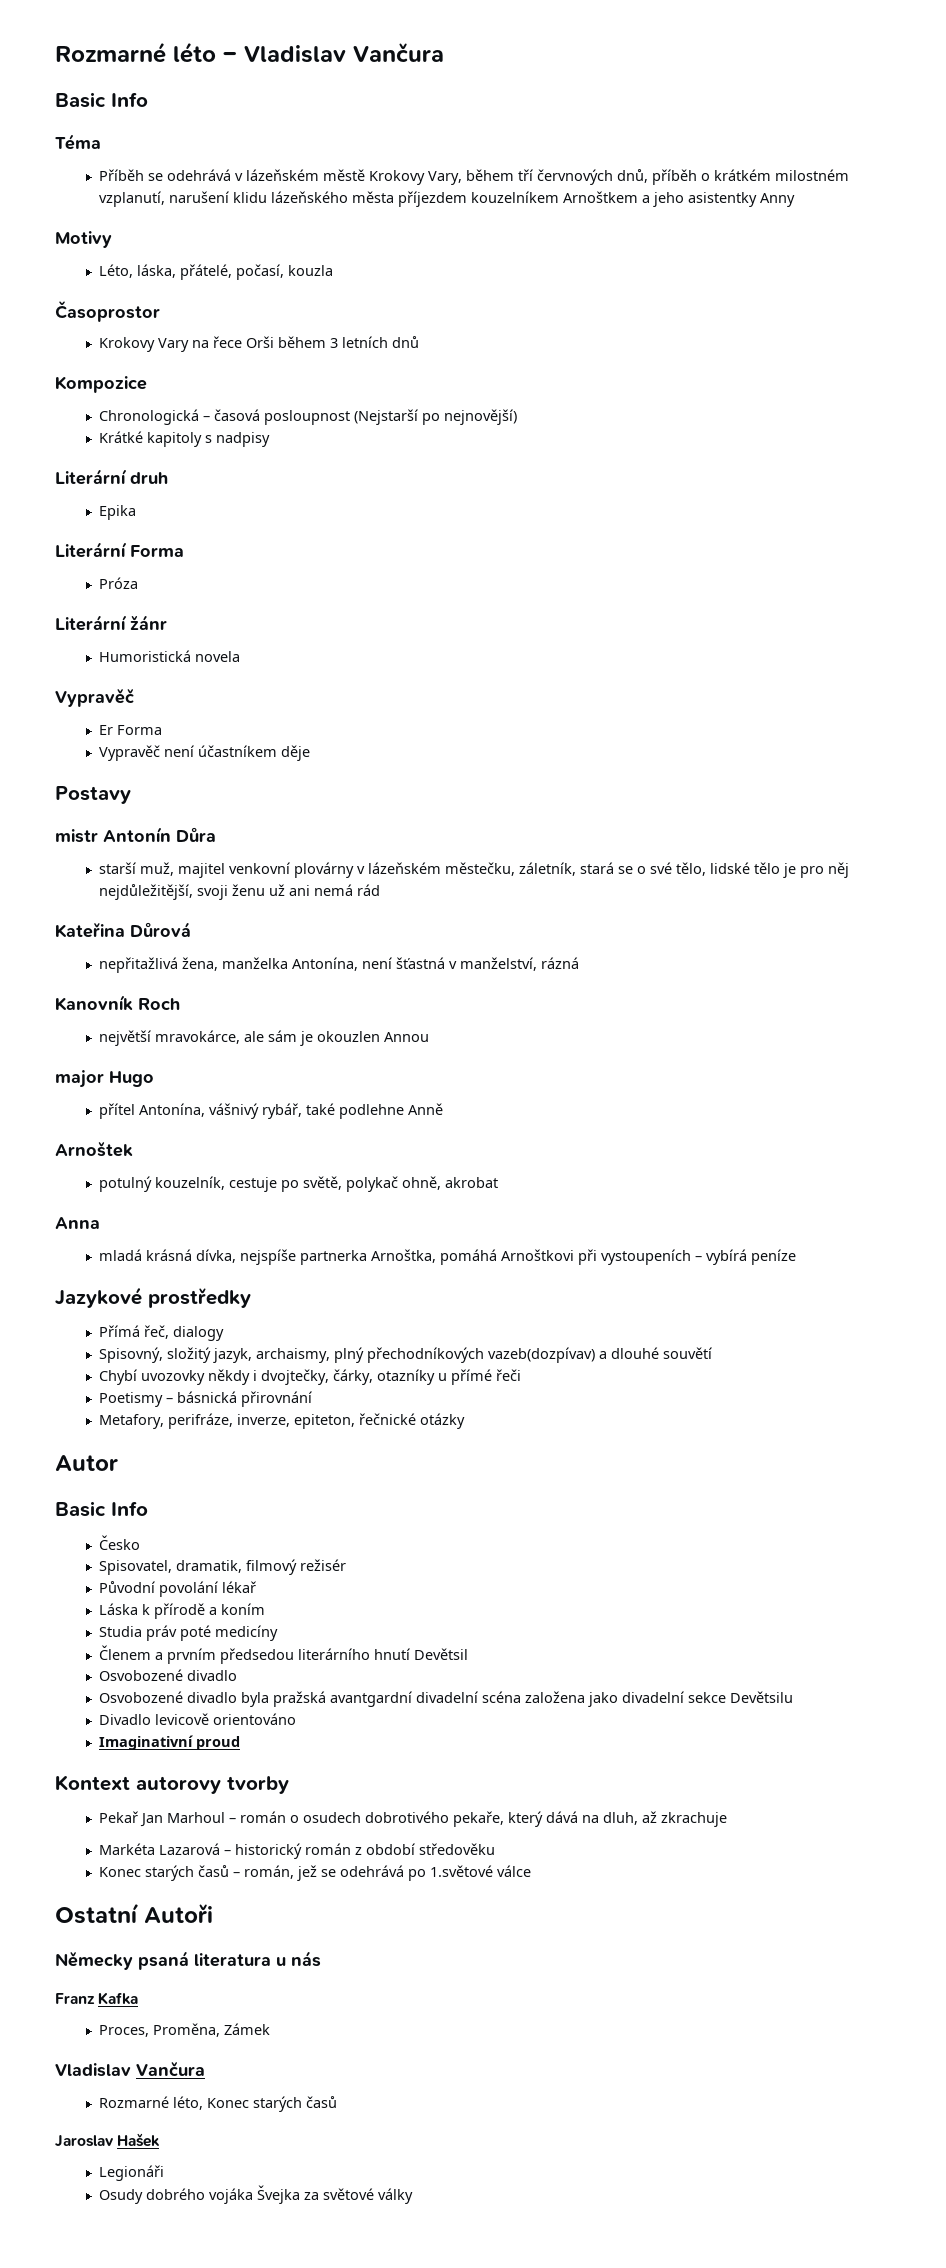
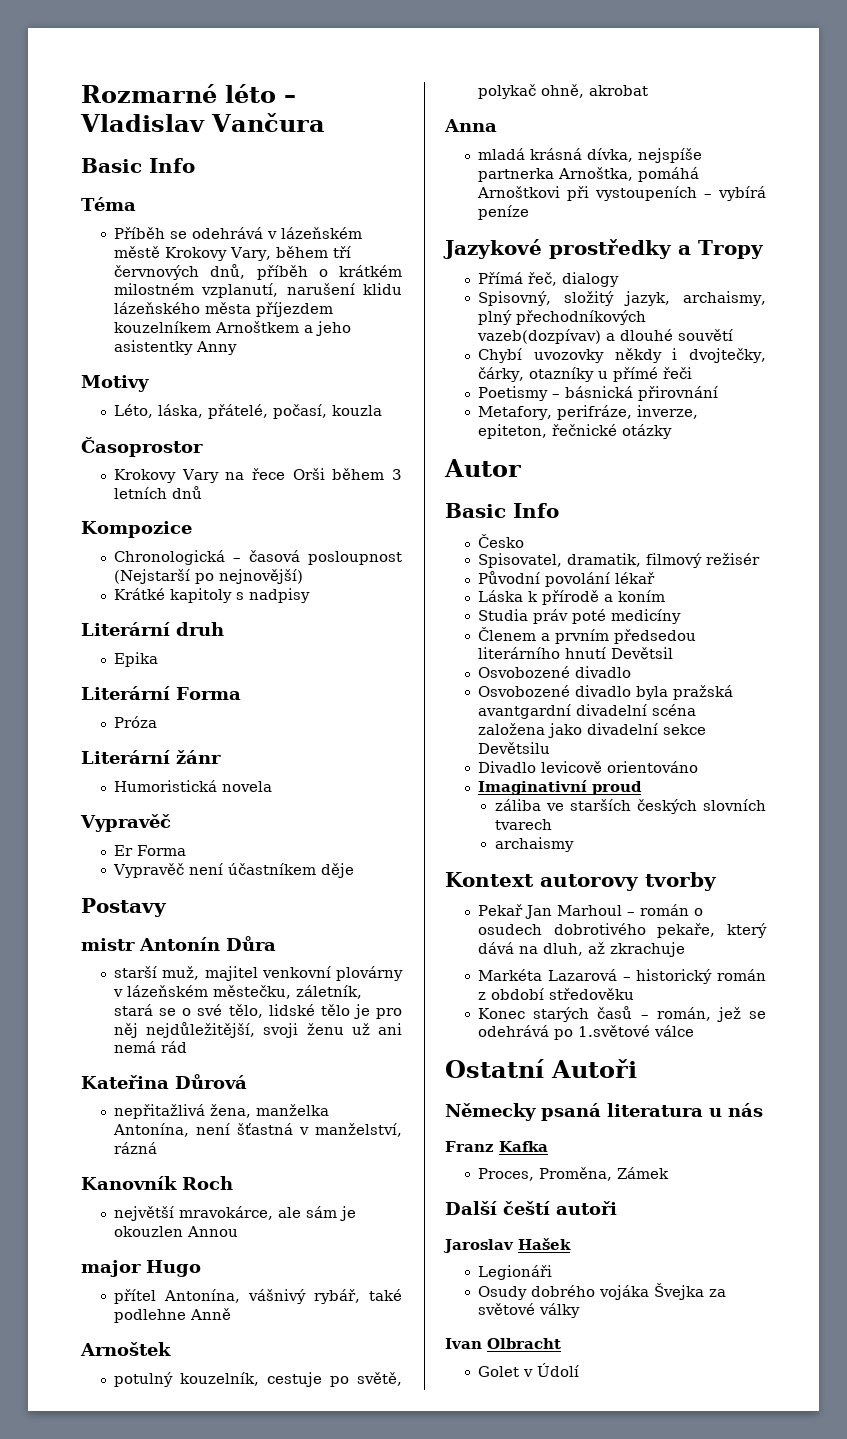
(251, 1297) none -> [678,240,764,259] a Tropy
(241, 1743) none -> [494,799,766,814] [494,819,552,830] [494,837,574,852] // záliba ve starších českých slovních tvarech // archaismy
[55,2061,205,2077] [99,2096,338,2112] Vladislav Vančura // Rozmarné léto, Konec starých časů -> [445,1201,617,1215] Další čeští autoři
(414, 2196) none -> [445,1338,561,1349] [478,1363,580,1377] // Ivan Olbracht // Golet v Údolí

